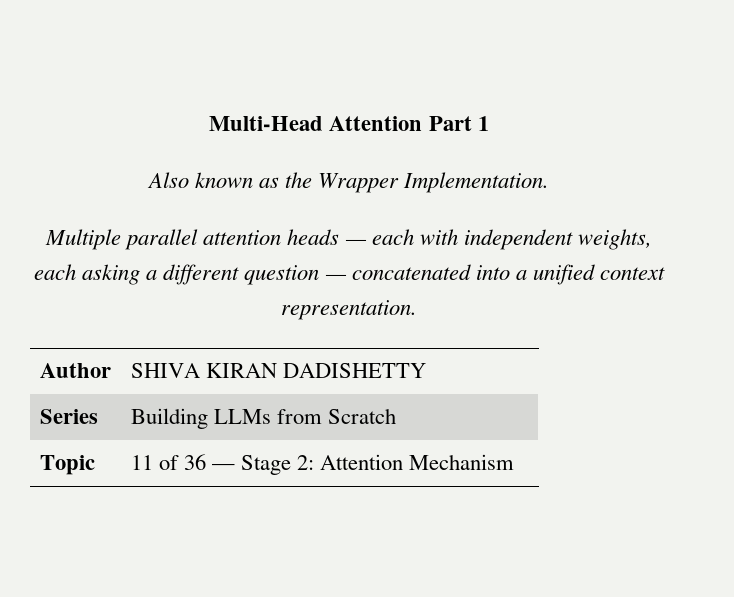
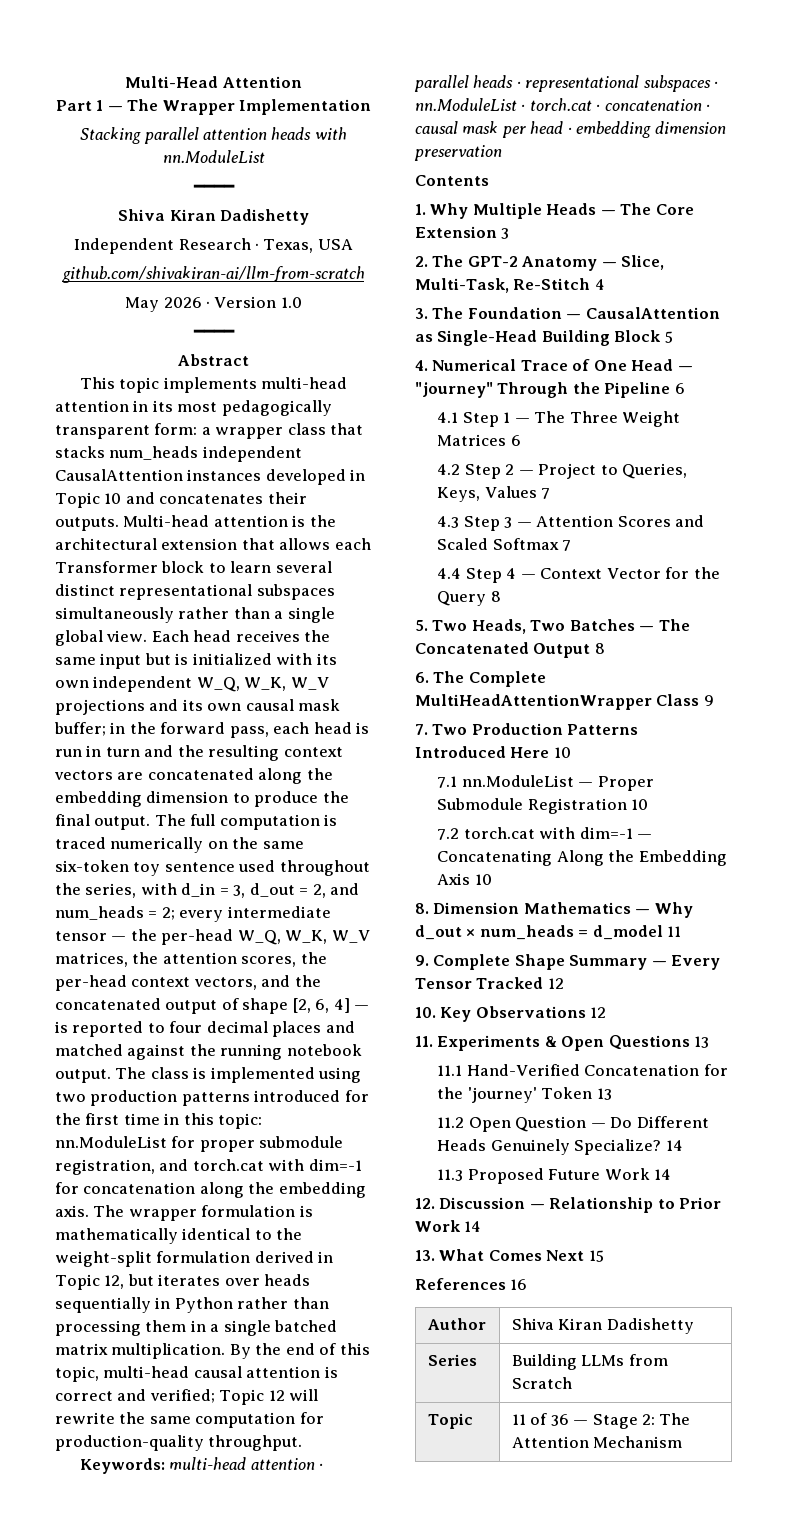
(423, 123) none -> (302, 82) //
[146,172,550,193] [45,229,652,250] [34,264,665,285] [281,300,417,320] [39,363,111,378] [130,363,427,378] // Also known as the Wrapper Implementation. // Multiple parallel attention heads — each with independent weights, each asking a different question — concatenated into a unified context representation. // Author | SHIVA KIRAN DADISHETTY -> [107,99,372,115] [80,127,347,144] [162,150,265,163] [192,184,235,192] [118,209,309,225] [74,238,353,254] [61,266,365,283] [125,296,302,312] [192,329,235,337] [178,354,249,366] [79,377,348,393] [55,400,332,416] [55,423,364,439] [55,446,302,462] [55,469,366,485] [55,492,307,508] [55,515,336,531] [55,538,371,550] [55,561,332,573] [55,584,335,600] [55,607,335,623] [55,630,331,646] [55,653,337,669] [55,676,329,692] [55,699,341,715] [54,722,370,738] [55,745,343,761] [54,768,333,784] [55,791,349,807] [55,814,338,830] [55,837,304,853] [55,860,370,876] [55,883,360,898] [55,906,331,922] [55,929,370,945] [55,952,327,967] [55,975,321,991] [55,998,370,1014] [55,1021,355,1037] [55,1044,362,1060] [55,1067,362,1083] [55,1090,369,1106] [55,1113,263,1129] [55,1136,344,1152] [55,1159,362,1175] [55,1182,366,1198] [55,1205,313,1221] [55,1228,303,1244] [55,1251,334,1267] [55,1274,311,1290] [55,1297,329,1313] [55,1320,338,1336] [55,1343,370,1359] [55,1366,338,1382] [55,1389,319,1405] [55,1412,324,1428] [55,1435,303,1451] [79,1457,324,1474] [414,75,719,92] [415,98,711,111] [415,121,726,138] [414,145,502,161] [415,175,489,186] [415,203,694,219] [415,226,510,239] [415,255,665,271] [415,278,605,293] [415,307,720,319] [415,330,673,346] [415,359,693,371] [415,382,685,398] [437,411,681,427] [437,434,521,446] [437,463,688,479] [437,486,551,502] [437,515,705,531] [437,538,572,551] [437,567,720,583] [437,591,501,606] [415,619,690,634] [415,642,605,658] [415,671,546,687] [415,694,714,710] [415,723,639,735] [415,746,571,758] [437,775,654,791] [437,798,649,814] [437,827,653,840] [437,850,727,866] [437,873,492,885] [415,902,693,918] [415,925,682,940] [415,954,721,970] [415,977,564,989] [415,1006,607,1022] [415,1035,710,1051] [437,1064,728,1076] [437,1087,612,1103] [437,1116,709,1132] [437,1139,683,1155] [437,1168,672,1184] [415,1197,722,1213] [415,1220,482,1232] [415,1249,604,1262] [415,1278,528,1290] [427,1318,486,1330] [511,1318,694,1334] — The Wrapper Implementation // Stacking parallel attention heads with nn.ModuleList // ━━━━ // Shiva Kiran Dadishetty // Independent Research · Texas, USA // github.com/shivakiran-ai/llm-from-scratch // May 2026 · Version 1.0 // ━━━━ // Abstract // This topic implements multi-head attention in its most pedagogically transparent form: a wrapper class that stacks num_heads independent CausalAttention instances developed in Topic 10 and concatenates their outputs. Multi-head attention is the architectural extension that allows each Transformer block to learn several distinct representational subspaces simultaneously rather than a single global view. Each head receives the same input but is initialized with its own independent W_Q, W_K, W_V projections and its own causal mask buffer; in the forward pass, each head is run in turn and the resulting context vectors are concatenated along the embedding dimension to produce the final output. The full computation is traced numerically on the same six-token toy sentence used throughout the series, with d_in = 3, d_out = 2, and num_heads = 2; every intermediate tensor — the per-head W_Q, W_K, W_V matrices, the attention scores, the per-head context vectors, and the concatenated output of shape [2, 6, 4] — is reported to four decimal places and matched against the running notebook output. The class is implemented using two production patterns introduced for the first time in this topic: nn.ModuleList for proper submodule registration, and torch.cat with dim=-1 for concatenation along the embedding axis. The wrapper formulation is mathematically identical to the weight-split formulation derived in Topic 12, but iterates over heads sequentially in Python rather than processing them in a single batched matrix multiplication. By the end of this topic, multi-head causal attention is correct and verified; Topic 12 will rewrite the same computation for production-quality throughput. // Keywords: multi-head attention · parallel heads · representational subspaces · nn.ModuleList · torch.cat · concatenation · causal mask per head · embedding dimension preservation // Contents // 1. Why Multiple Heads — The Core Extension 3 // 2. The GPT-2 Anatomy — Slice, Multi-Task, Re-Stitch 4 // 3. The Foundation — CausalAttention as Single-Head Building Block 5 // 4. Numerical Trace of One Head — "journey" Through the Pipeline 6 // 4.1 Step 1 — The Three Weight Matrices 6 // 4.2 Step 2 — Project to Queries, Keys, Values 7 // 4.3 Step 3 — Attention Scores and Scaled Softmax 7 // 4.4 Step 4 — Context Vector for the Query 8 // 5. Two Heads, Two Batches — The Concatenated Output 8 // 6. The Complete MultiHeadAttentionWrapper Class 9 // 7. Two Production Patterns Introduced Here 10 // 7.1 nn.ModuleList — Proper Submodule Registration 10 // 7.2 torch.cat with dim=-1 — Concatenating Along the Embedding Axis 10 // 8. Dimension Mathematics — Why d_out × num_heads = d_model 11 // 9. Complete Shape Summary — Every Tensor Tracked 12 // 10. Key Observations 12 // 11. Experiments & Open Questions 13 // 11.1 Hand-Verified Concatenation for the 'journey' Token 13 // 11.2 Open Question — Do Different Heads Genuinely Specialize? 14 // 11.3 Proposed Future Work 14 // 12. Discussion — Relationship to Prior Work 14 // 13. What Comes Next 15 // References 16 // Author | Shiva Kiran Dadishetty
(315, 462) none -> [659,1413,691,1425] The

